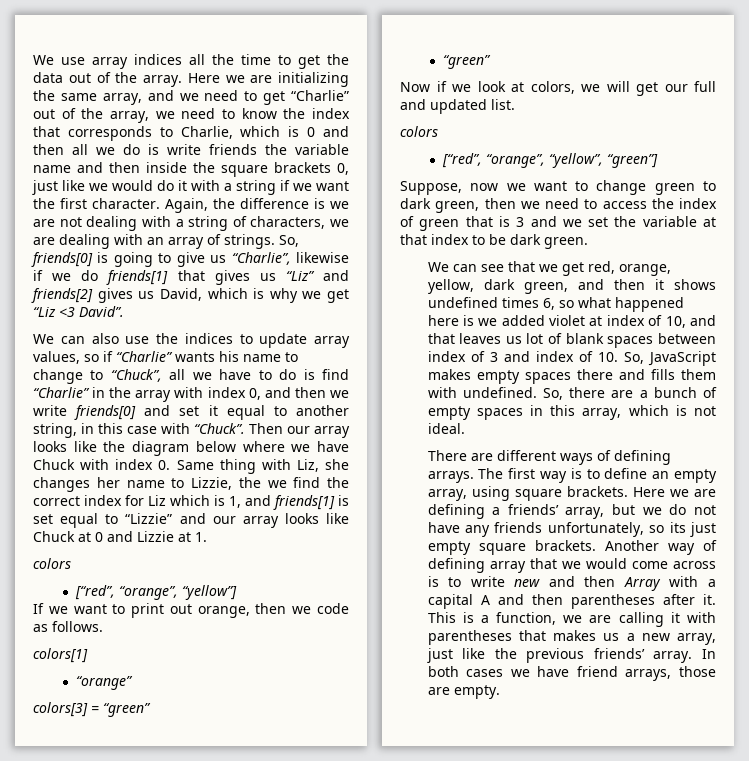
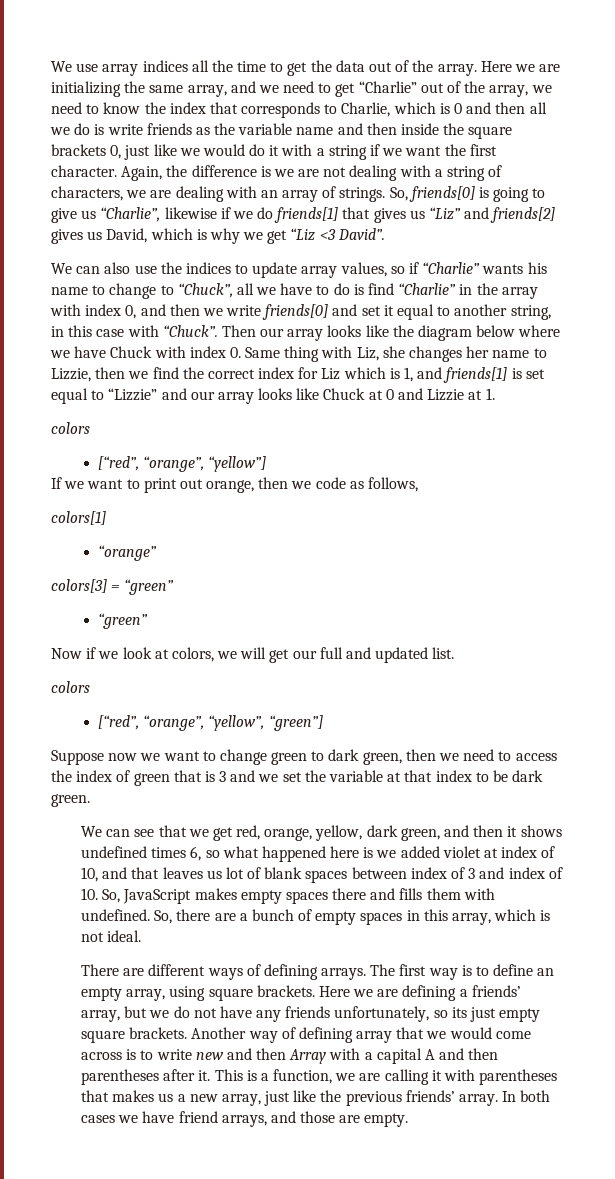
(257, 149) none -> [195,127,210,135] as
[238,477,261,488] the -> [95,367,126,379] then
[52,621,103,632] follows. -> [368,477,419,492] follows,
[400,181,462,195] Suppose, -> [51,750,104,765] Suppose
(672, 675) none -> [270,1111,296,1123] and

